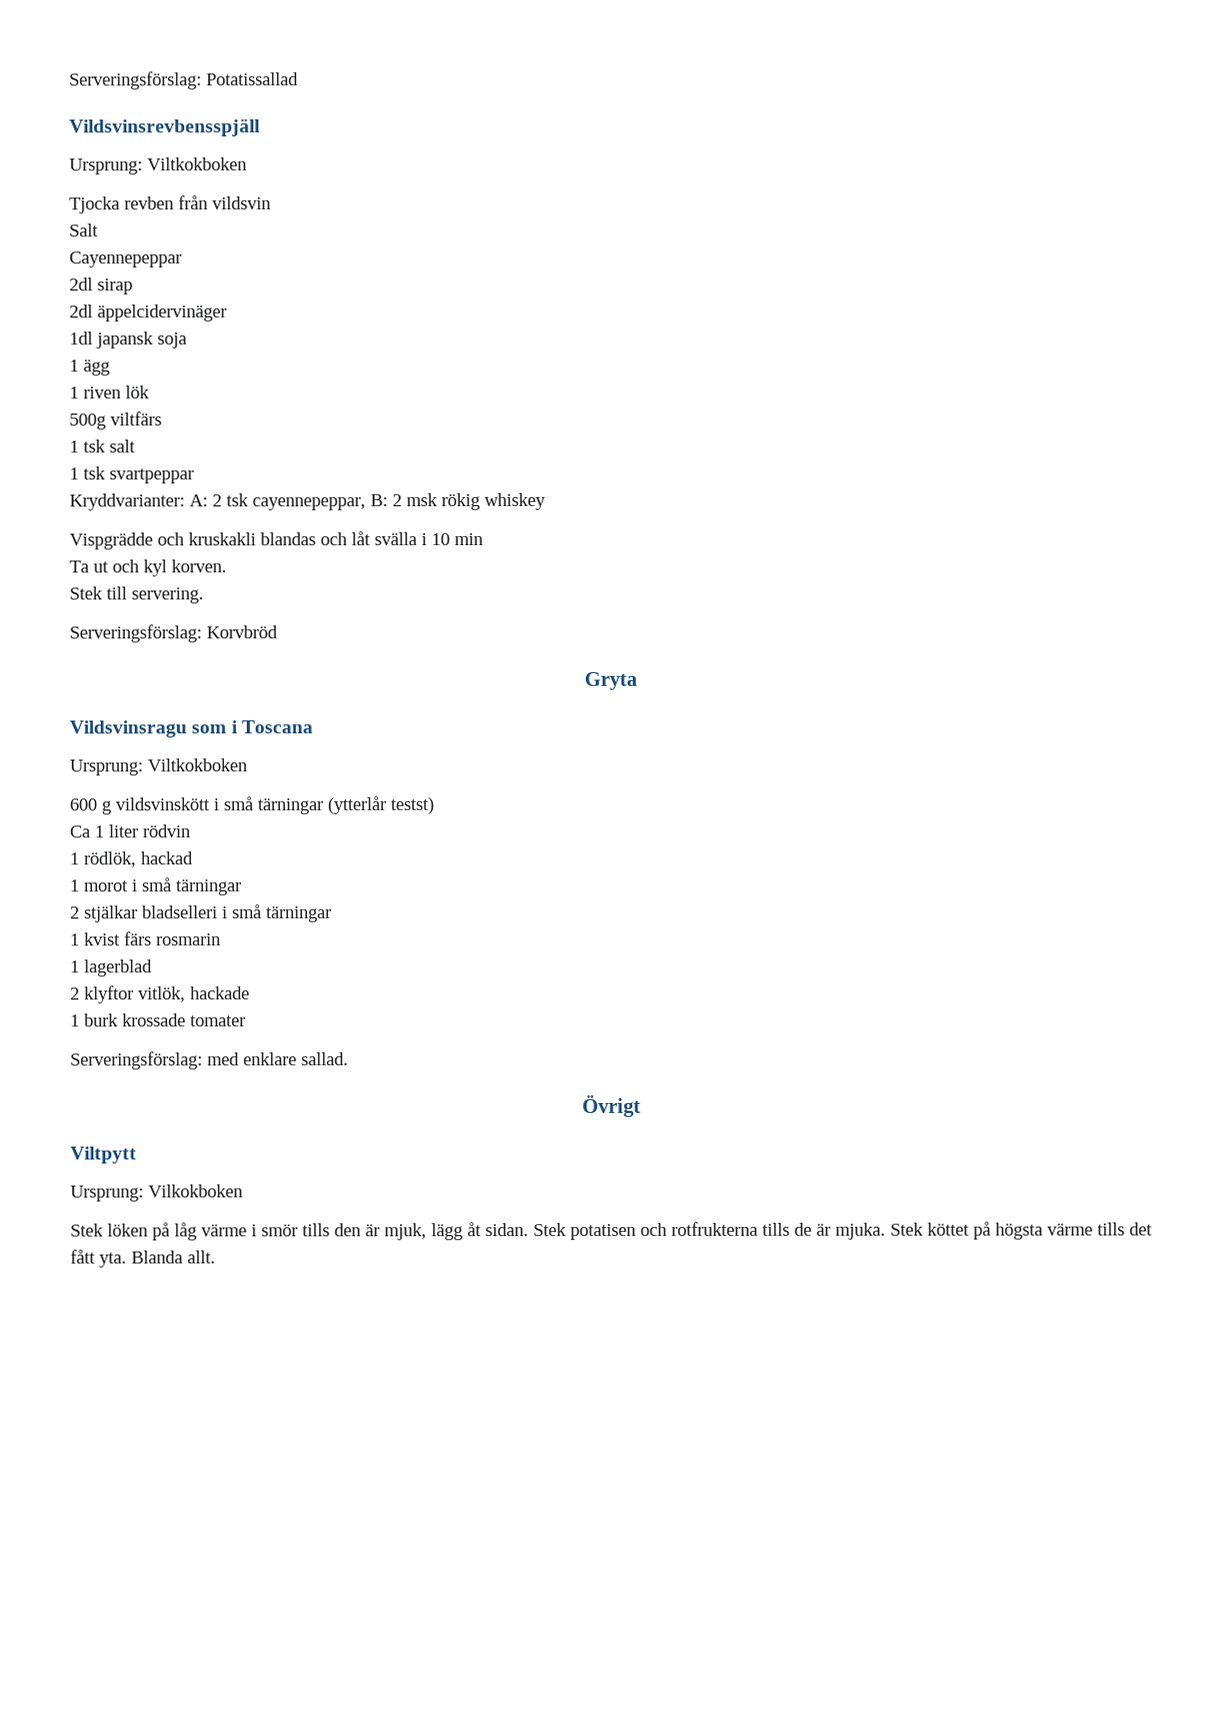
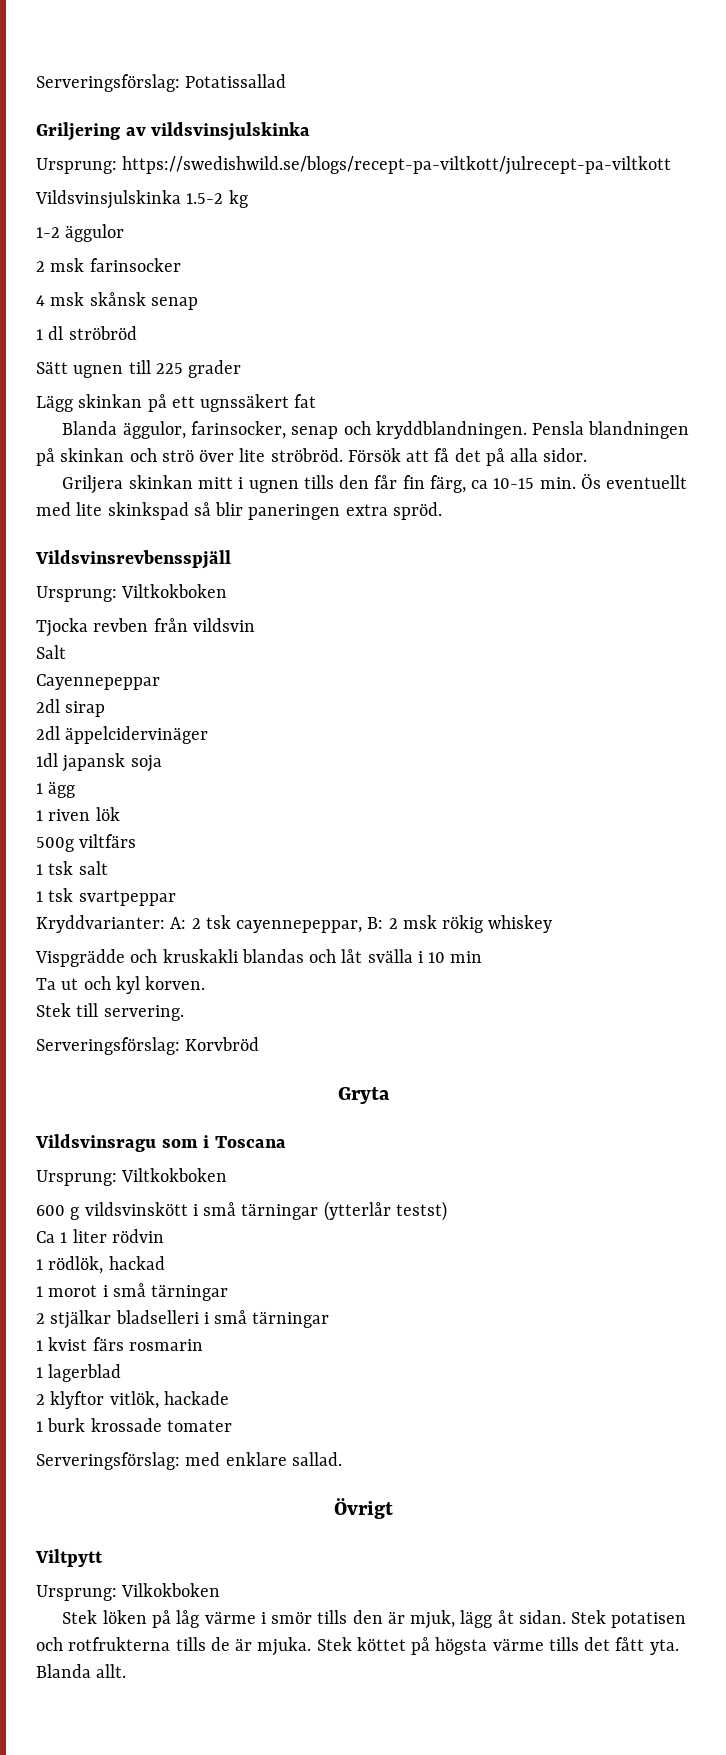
(299, 79) none -> [36,122,311,141] [36,156,672,175] [35,190,248,209] [36,224,125,242] [36,258,181,272] [36,292,198,310] [36,326,137,340] [36,360,242,378] [36,394,317,412] [62,421,690,439] [36,448,588,466] [62,473,688,494] [36,502,442,520] // Griljering av vildsvinsjulskinka // Ursprung: https://swedishwild.se/blogs/recept-pa-viltkott/julrecept-pa-viltkott // Vildsvinsjulskinka 1.5-2 kg // 1-2 äggulor // 2 msk farinsocker // 4 msk skånsk senap // 1 dl ströbröd // Sätt ugnen till 225 grader // Lägg skinkan på ett ugnssäkert fat // Blanda äggulor, farinsocker, senap och kryddblandningen. Pensla blandningen på skinkan och strö över lite ströbröd. Försök att få det på alla sidor. // Griljera skinkan mitt i ugnen tills den får fin färg, ca 10-15 min. Ös eventuellt med lite skinkspad så blir paneringen extra spröd.

